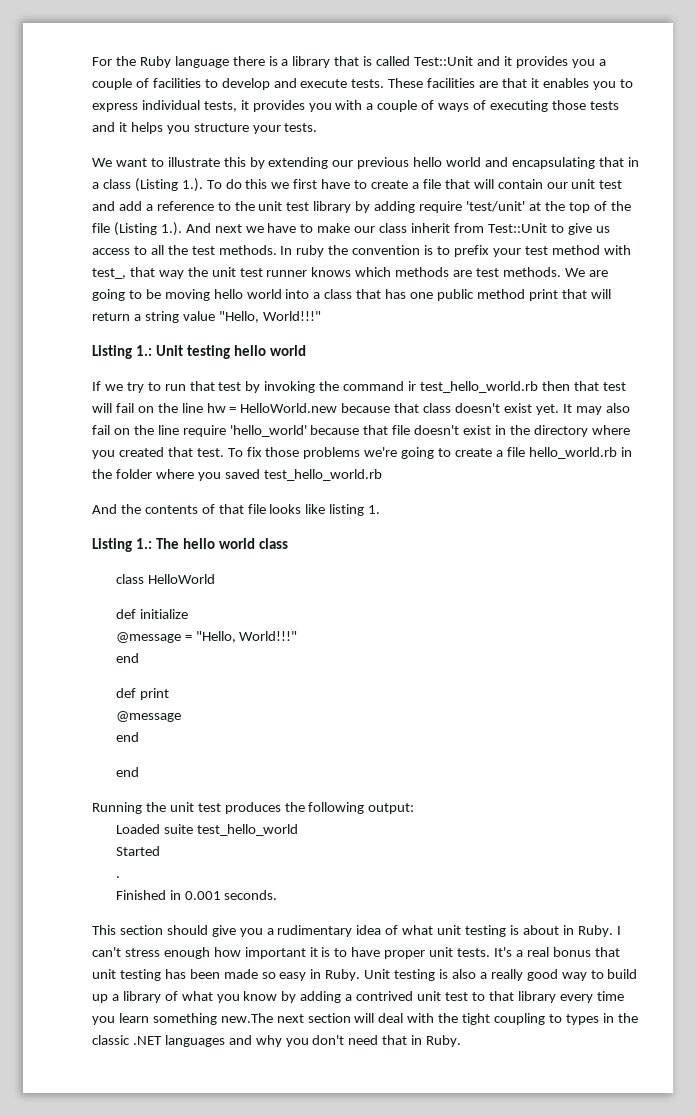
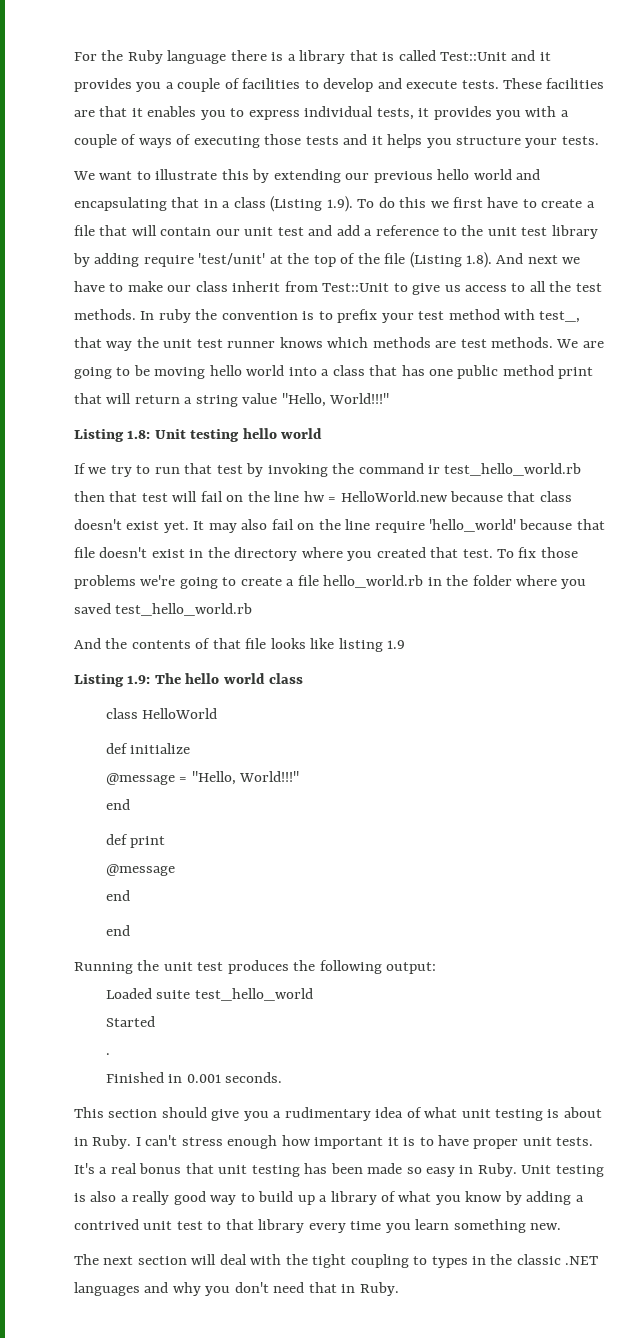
[181,178,203,192] 1.). -> [326,196,353,212] 1.9).
[160,222,182,236] 1.). -> [466,252,493,268] 1.8).
[135,345,152,356] 1.: -> [127,430,151,439] 1.8:
[368,505,381,514] [92,538,152,552] 1. // Listing 1.: -> [387,640,406,649] [74,674,151,687] 1.9 // Listing 1.9:
[220,1013,273,1023] new.The -> [530,1223,562,1230] [74,1254,99,1265] new. // The

